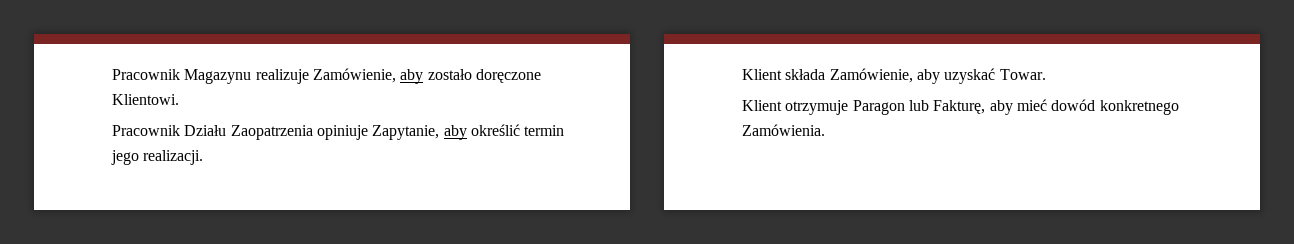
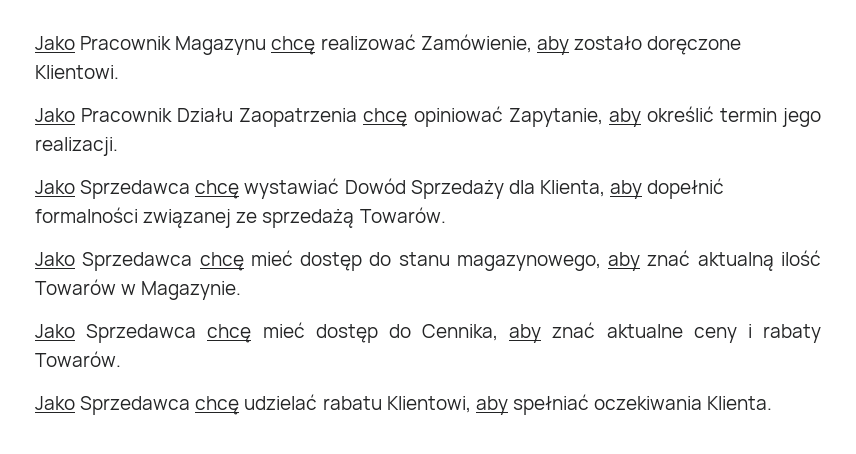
(112, 74) none -> [35,36,75,50] Jako
[255,69,309,84] realizuje -> [271,34,416,55] chcę realizować
(179, 99) none -> [35,108,75,122] Jako
[316,125,368,140] opiniuje -> [363,106,503,127] chcę opiniować
[742,68,1046,84] [742,99,1179,115] [742,124,825,136] Klient składa Zamówienie, aby uzyskać Towar. // Klient otrzymuje Paragon lub Fakturę, aby mieć dowód konkretnego Zamówienia. -> [35,178,725,199] [35,207,446,228] [35,250,821,271] [35,279,242,300] [35,322,821,343] [35,351,121,367] [35,394,773,415] Jako Sprzedawca chcę wystawiać Dowód Sprzedaży dla Klienta, aby dopełnić formalności związanej ze sprzedażą Towarów. // Jako Sprzedawca chcę mieć dostęp do stanu magazynowego, aby znać aktualną ilość Towarów w Magazynie. // Jako Sprzedawca chcę mieć dostęp do Cennika, aby znać aktualne ceny i rabaty Towarów. // Jako Sprzedawca chcę udzielać rabatu Klientowi, aby spełniać oczekiwania Klienta.

